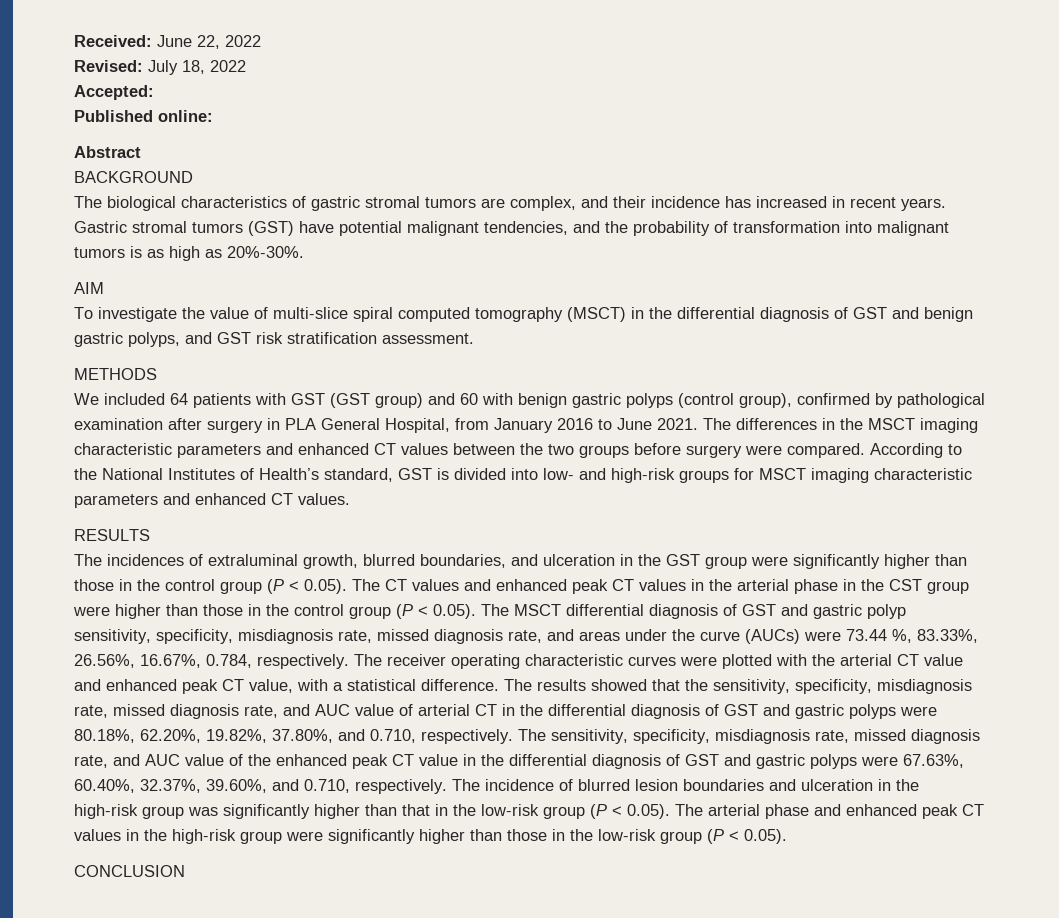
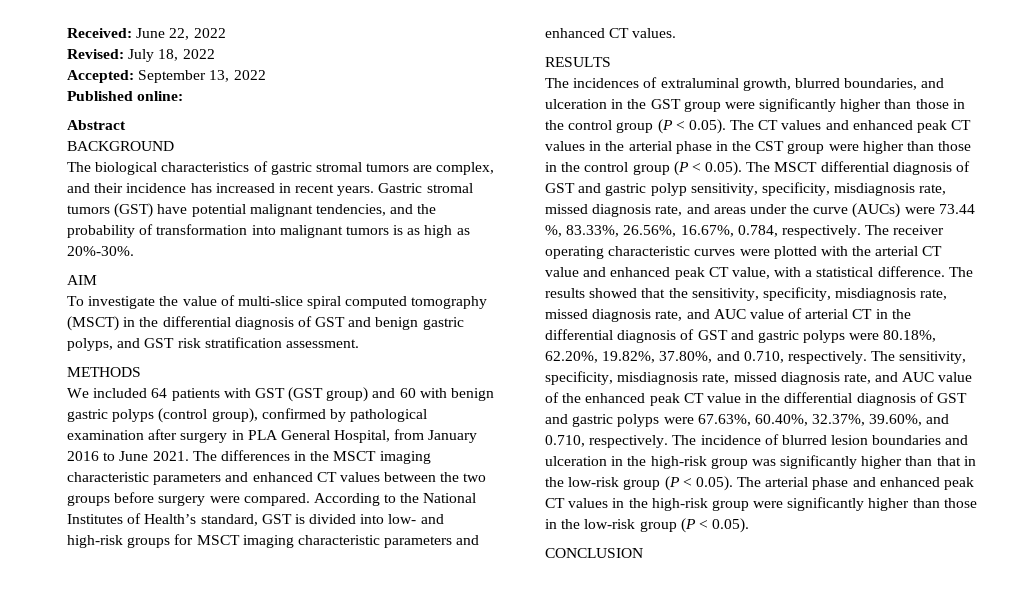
(154, 92) none -> [138,70,266,83] September 13, 2022

